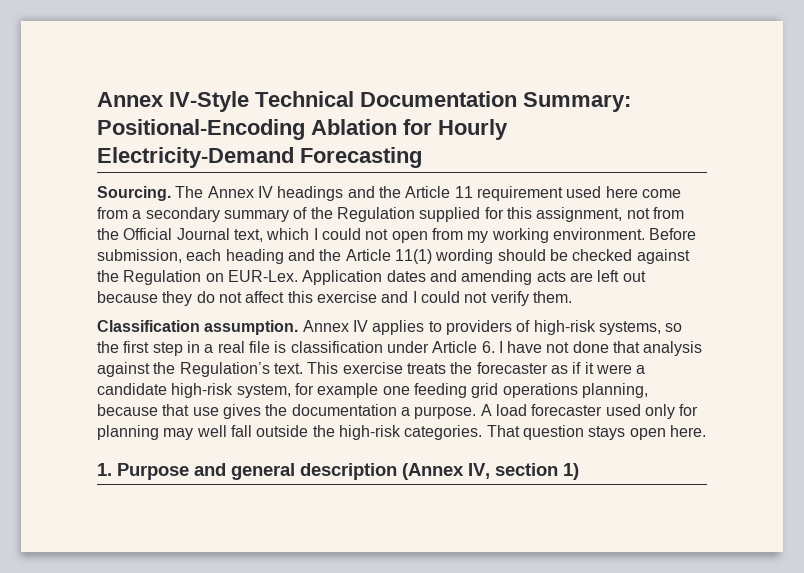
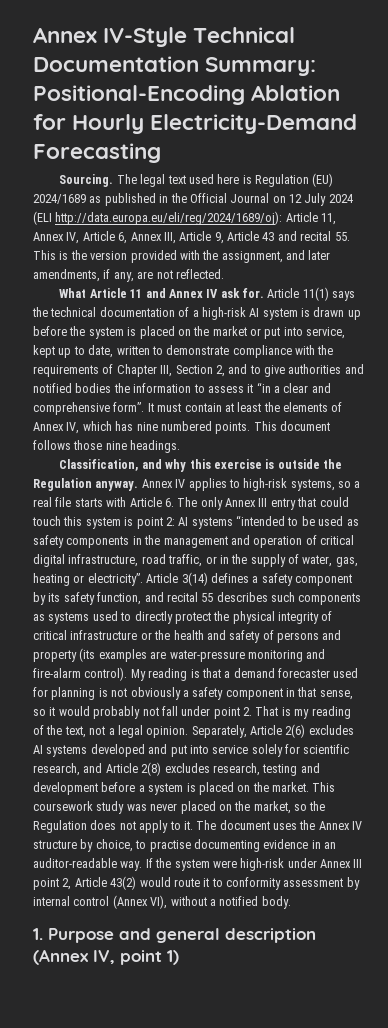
[207,186,681,201] [97,207,684,222] [97,228,697,243] [97,249,690,264] [97,270,646,285] [97,291,572,306] [97,320,299,335] Annex IV headings and the Article 11 requirement used here come from a secondary summary of the Regulation supplied for this assignment, not from the Official Journal text, which I could not open from my working environment. Before submission, each heading and the Article 11(1) wording should be checked against the Regulation on EUR-Lex. Application dates and amending acts are left out because they do not affect this exercise and I could not verify them. // Classification assumption. -> [140,173,334,187] [33,193,353,206] [33,211,337,225] [33,231,350,244] [33,250,331,263] [33,269,224,282] [59,287,356,301] [32,307,361,320] [33,326,346,339] [33,345,334,358] [33,364,364,377] [33,382,331,393] [33,402,343,415] [33,421,330,434] [33,440,181,453] [59,459,343,472] [33,478,139,491] legal text used here is Regulation (EU) 2024/1689 as published in the Official Journal on 12 July 2024 (ELI http://data.europa.eu/eli/reg/2024/1689/oj): Article 11, Annex IV, Article 6, Annex III, Article 9, Article 43 and recital 55. This is the version provided with the assignment, and later amendments, if any, are not reflected. // What Article 11 and Annex IV ask for. Article 11(1) says the technical documentation of a high-risk AI system is drawn up before the system is placed on the market or put into service, kept up to date, written to demonstrate compliance with the requirements of Chapter III, Section 2, and to give authorities and notified bodies the information to assess it “in a clear and comprehensive form”. It must contain at least the elements of Annex IV, which has nine numbered points. This document follows those nine headings. // Classification, and why this exercise is outside the Regulation anyway.
[445,320,531,335] providers of -> (240, 483) none
[97,341,703,356] [97,362,646,377] [97,383,648,398] [97,404,527,419] the first step in a real file is classification under Article 6. I have not done that analysis against the Regulation’s text. This exercise treats the forecaster as if it were a candidate high-risk system, for example one feeding grid operations planning, because that use gives the documentation a purpose. A load -> [354,481,361,488] [33,497,349,510] [32,515,359,529] [33,535,354,548] [33,554,358,567] [33,572,352,586] [33,592,362,605] [33,611,333,624] [33,630,342,643] [33,648,326,662] [33,667,275,681] a real file starts with Article 6. The only Annex III entry that could touch this system is point 2: AI systems “intended to be used as safety components in the management and operation of critical digital infrastructure, road traffic, or in the supply of water, gas, heating or electricity”. Article 3(14) defines a safety component by its safety function, and recital 55 describes such components as systems used to directly protect the physical integrity of critical infrastructure or the health and safety of persons and property (its examples are water-pressure monitoring and fire-alarm control). My reading is that a demand
[644,404,675,419] only -> (359, 673) none
[163,425,706,440] may well fall outside the high-risk categories. That question stays open here. -> [98,687,353,700] [33,706,351,719] [33,724,354,738] [33,744,350,757] [33,762,320,776] [33,782,336,795] [33,801,326,814] [33,820,363,833] [33,839,336,852] [33,858,363,871] [33,876,360,890] [33,895,291,909] is not obviously a safety component in that sense, so it would probably not fall under point 2. That is my reading of the text, not a legal opinion. Separately, Article 2(6) excludes AI systems developed and put into service solely for scientific research, and Article 2(8) excludes research, testing and development before a system is placed on the market. This coursework study was never placed on the market, so the Regulation does not apply to it. The document uses the Annex IV structure by choice, to practise documenting evidence in an auditor-readable way. If the system were high-risk under Annex III point 2, Article 43(2) would route it to conformity assessment by internal control (Annex VI), without a notified body.
[495,463,558,476] section -> [120,950,162,965] point

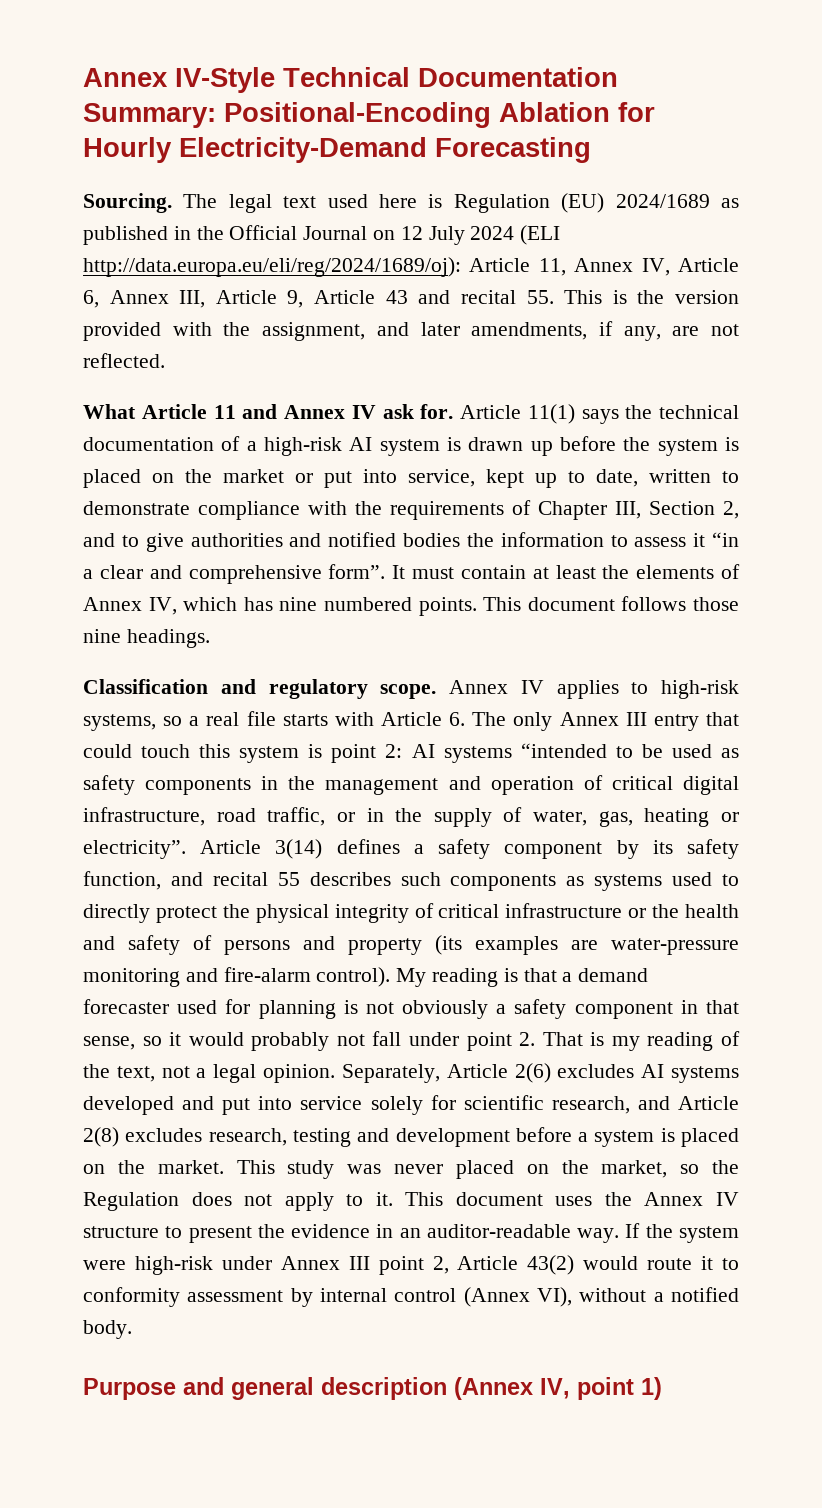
[59,459,343,472] [33,478,139,491] Classification, and why this exercise is outside the Regulation anyway. -> [83,679,437,699] Classification and regulatory scope.
[33,801,93,811] coursework -> (275, 1167) none
[196,820,217,830] The -> [405,1192,444,1206] This
[80,839,260,852] by choice, to practise documenting -> [165,1224,285,1243] to present the
[33,928,43,940] 1. -> (132, 1329) none

